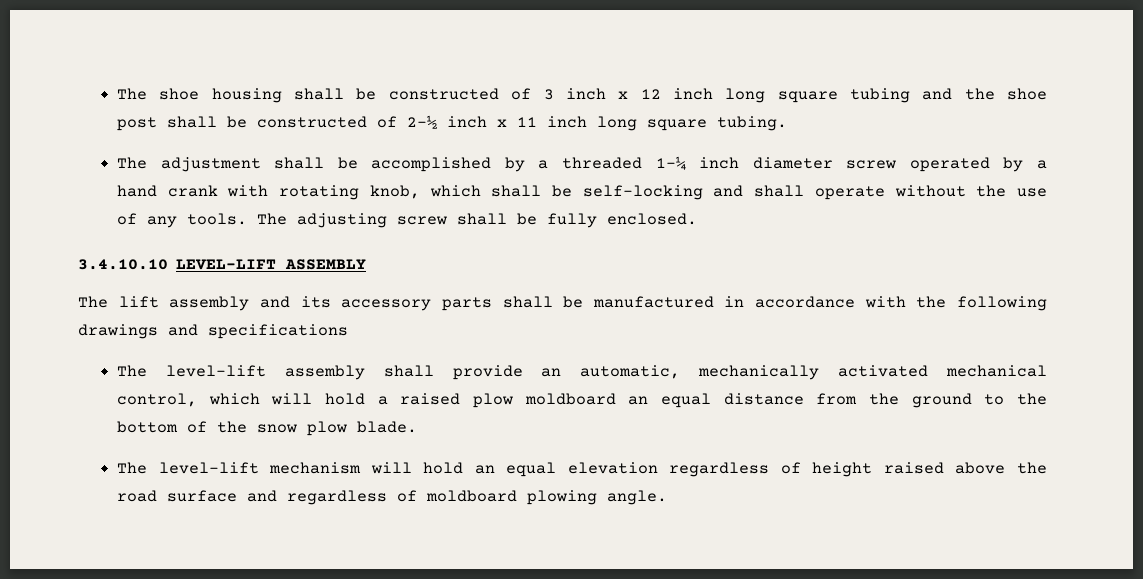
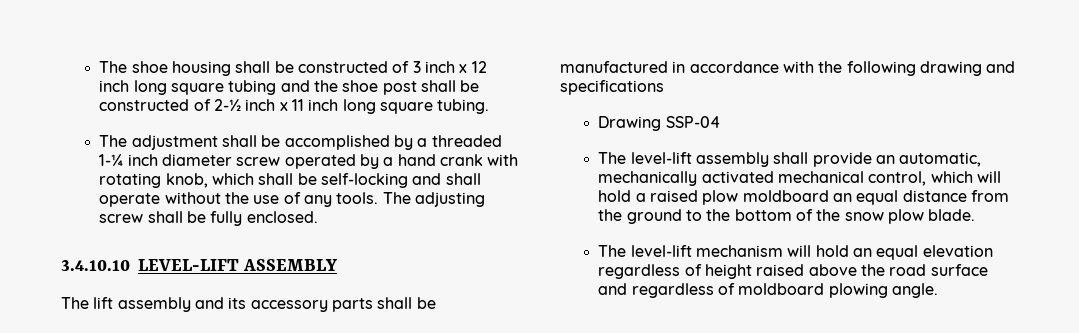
[78,324,158,339] drawings -> [919,61,982,76] drawing
(348, 331) none -> [598,116,720,131] // Drawing SSP-04

